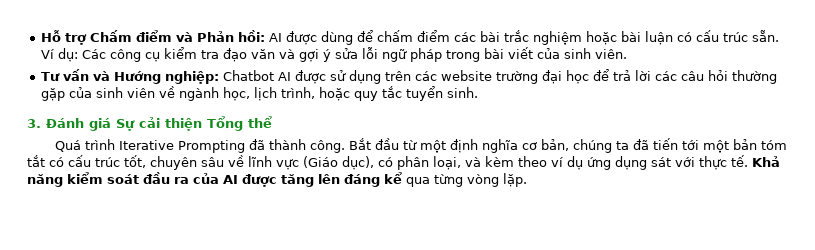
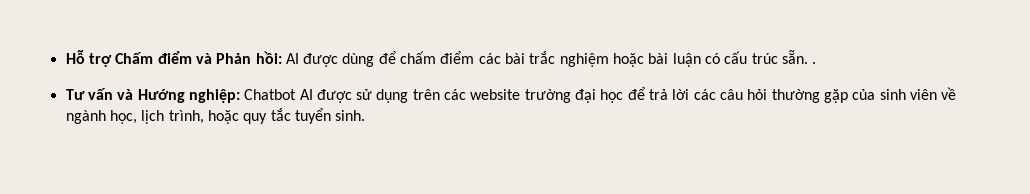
[41,47,628,62] Ví dụ: Các công cụ kiểm tra đạo văn và gợi ý sửa lỗi ngữ pháp trong bài viết của sinh viên. -> [812,62,817,64] .
[27,116,272,131] [54,138,787,153] [27,155,780,170] [27,172,527,187] // 3. Đánh giá Sự cải thiện Tổng thể // Quá trình Iterative Prompting đã thành công. Bắt đầu từ một định nghĩa cơ bản, chúng ta đã tiến tới một bản tóm tắt có cấu trúc tốt, chuyên sâu về lĩnh vực (Giáo dục), có phân loại, và kèm theo ví dụ ứng dụng sát với thực tế. Khả năng kiểm soát đầu ra của AI được tăng lên đáng kể qua từng vòng lặp. -> (366, 115) none

